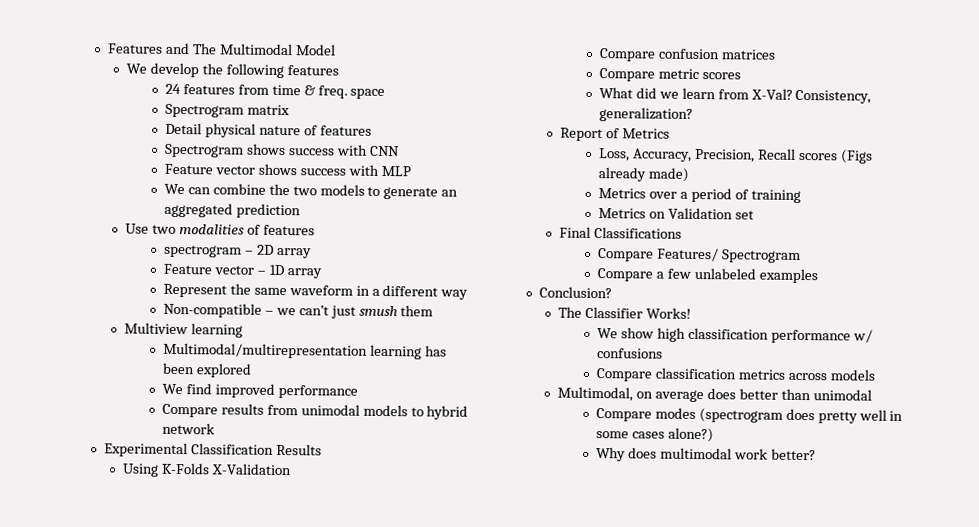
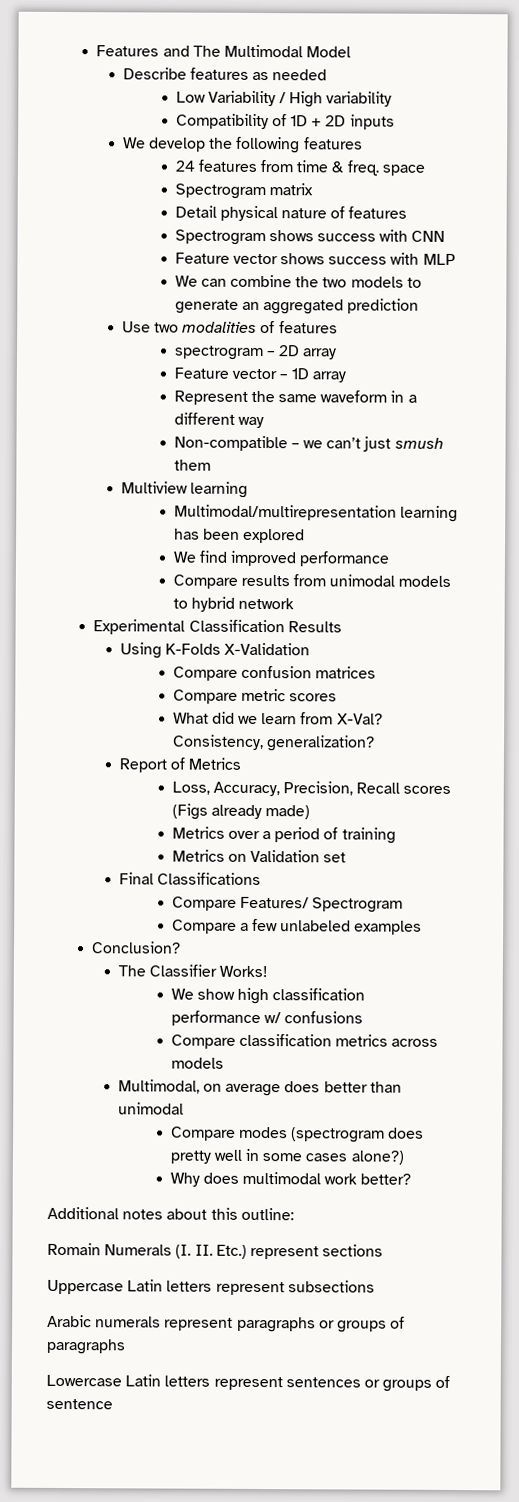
(336, 50) none -> [122,67,328,81] [175,90,393,108] [175,113,395,130] // Describe features as needed // Low Variability / High variability // Compatibility of 1D + 2D inputs
(816, 454) none -> [47,1206,294,1221] [47,1242,384,1260] [47,1279,375,1296] [47,1314,406,1333] [46,1338,126,1355] [46,1374,451,1392] [46,1398,113,1410] // Additional notes about this outline: // Romain Numerals (I. II. Etc.) represent sections // Uppercase Latin letters represent subsections // Arabic numerals represent paragraphs or groups of paragraphs // Lowercase Latin letters represent sentences or groups of sentence

